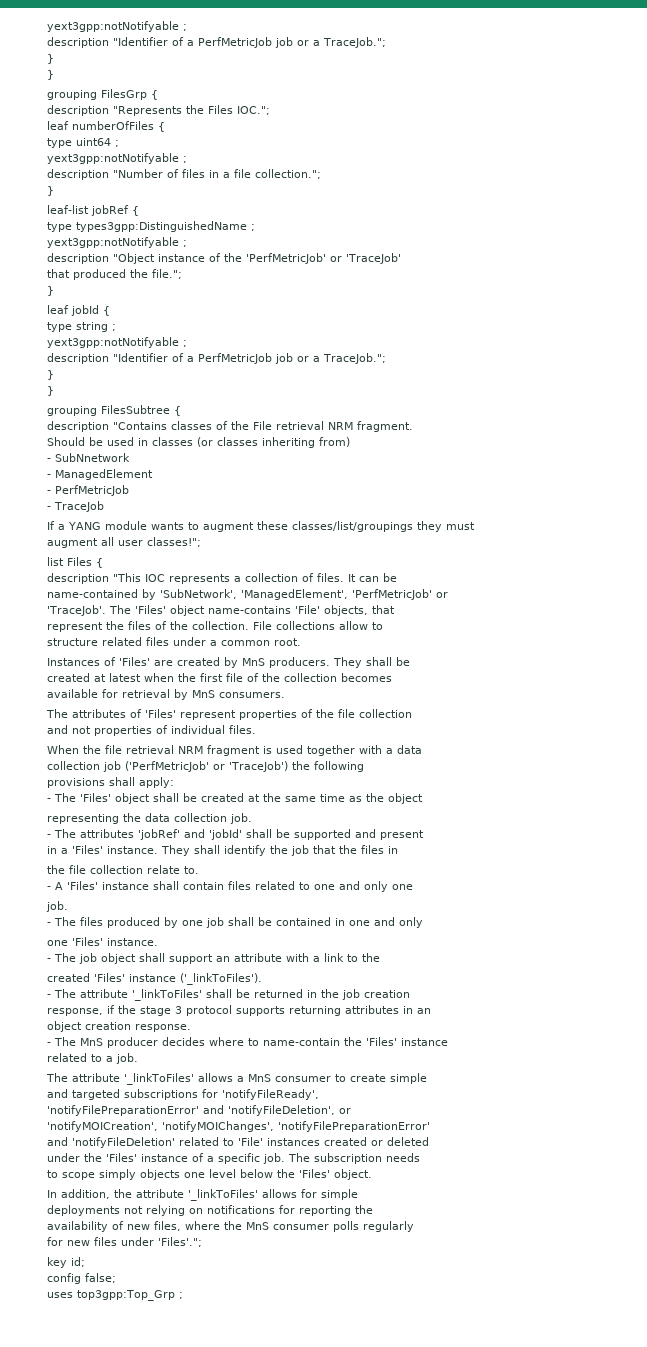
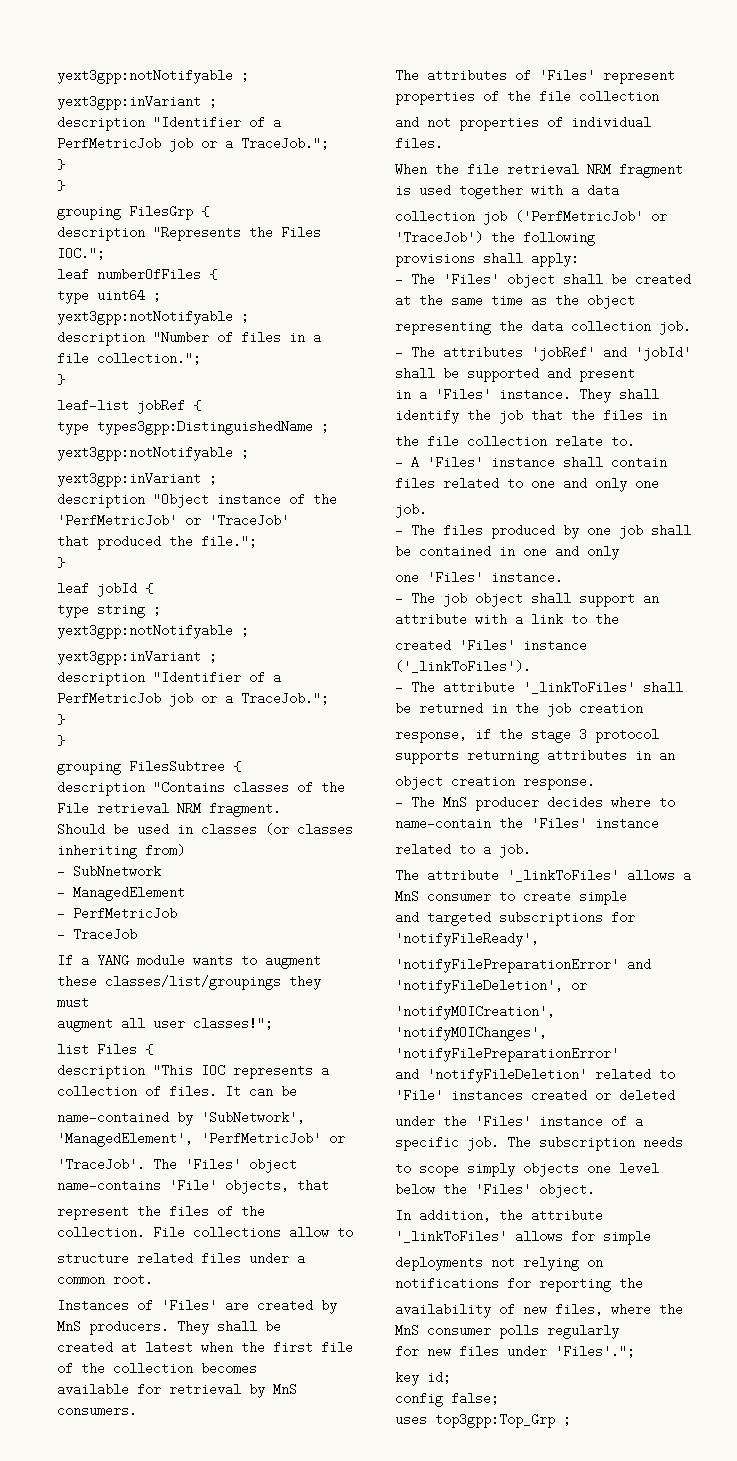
[47,21,187,32] yext3gpp:notNotifyable ; -> [57,69,249,84] [57,95,217,110] yext3gpp:notNotifyable ; // yext3gpp:inVariant ;
(187, 243) none -> [57,472,217,487] // yext3gpp:inVariant ;
(187, 343) none -> [57,650,217,665] // yext3gpp:inVariant ;

